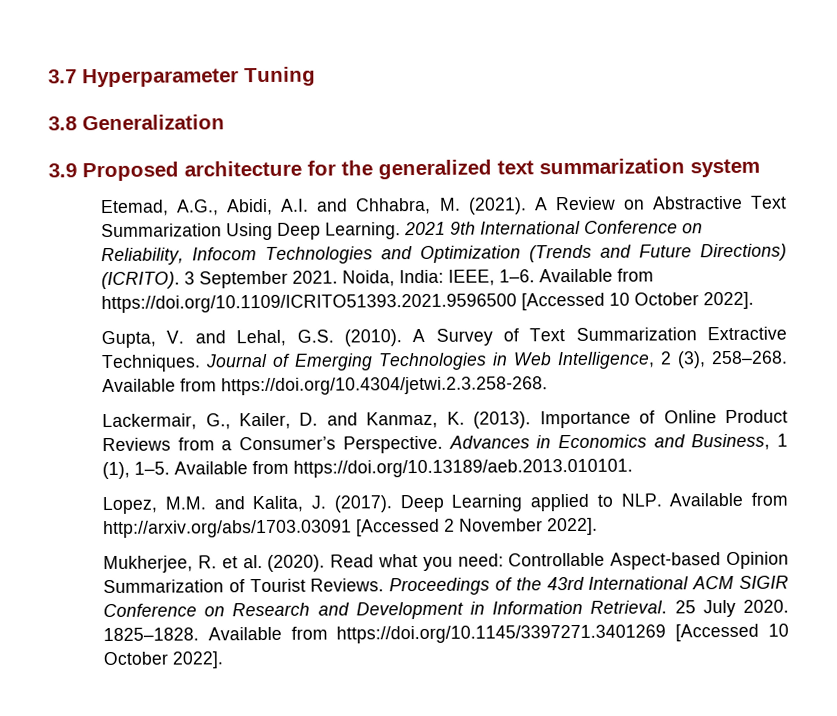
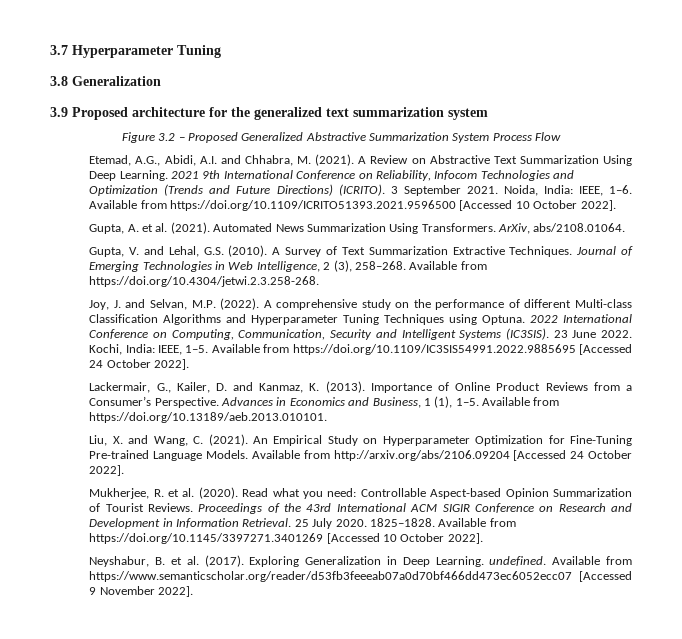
(760, 168) none -> [121,132,562,143] // Figure 3.2 – Proposed Generalized Abstractive Summarization System Process Flow
(755, 300) none -> [89,222,626,234] // Gupta, A. et al. (2021). Automated News Summarization Using Transformers. ArXiv, abs/2108.01064.
(549, 386) none -> [89,298,633,310] [89,314,632,325] [89,328,632,340] [89,344,632,355] [89,359,190,370] // Joy, J. and Selvan, M.P. (2022). A comprehensive study on the performance of different Multi-class Classification Algorithms and Hyperparameter Tuning Techniques using Optuna. 2022 International Conference on Computing, Communication, Security and Intelligent Systems (IC3SIS). 23 June 2022. Kochi, India: IEEE, 1–5. Available from https://doi.org/10.1109/IC3SIS54991.2022.9885695 [Accessed 24 October 2022].
[102,492,788,515] [103,518,544,539] Lopez, M.M. and Kalita, J. (2017). Deep Learning applied to NLP. Available from http://arxiv.org/abs/1703.03091 [Accessed 2 November -> [89,434,633,446] [89,450,633,461] Liu, X. and Wang, C. (2021). An Empirical Study on Hyperparameter Optimization for Fine-Tuning Pre-trained Language Models. Available from http://arxiv.org/abs/2106.09204 [Accessed 24 October
(224, 660) none -> [89,555,632,567] [89,571,632,582] [89,586,194,597] // Neyshabur, B. et al. (2017). Exploring Generalization in Deep Learning. undefined. Available from https://www.semanticscholar.org/reader/d53fb3feeeab07a0d70bf466dd473ec6052ecc07 [Accessed 9 November 2022].

